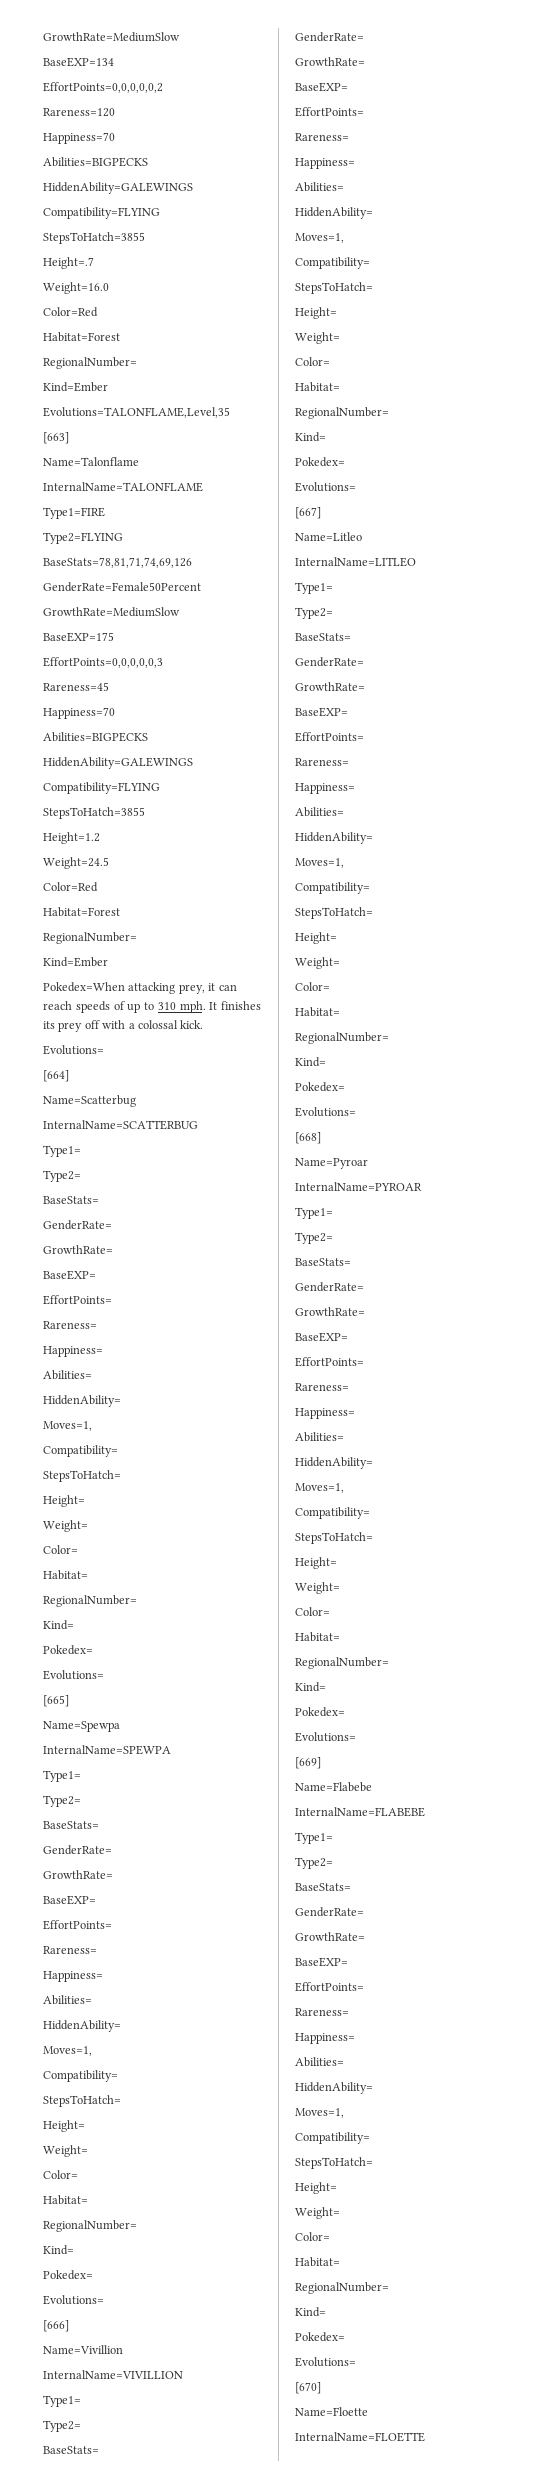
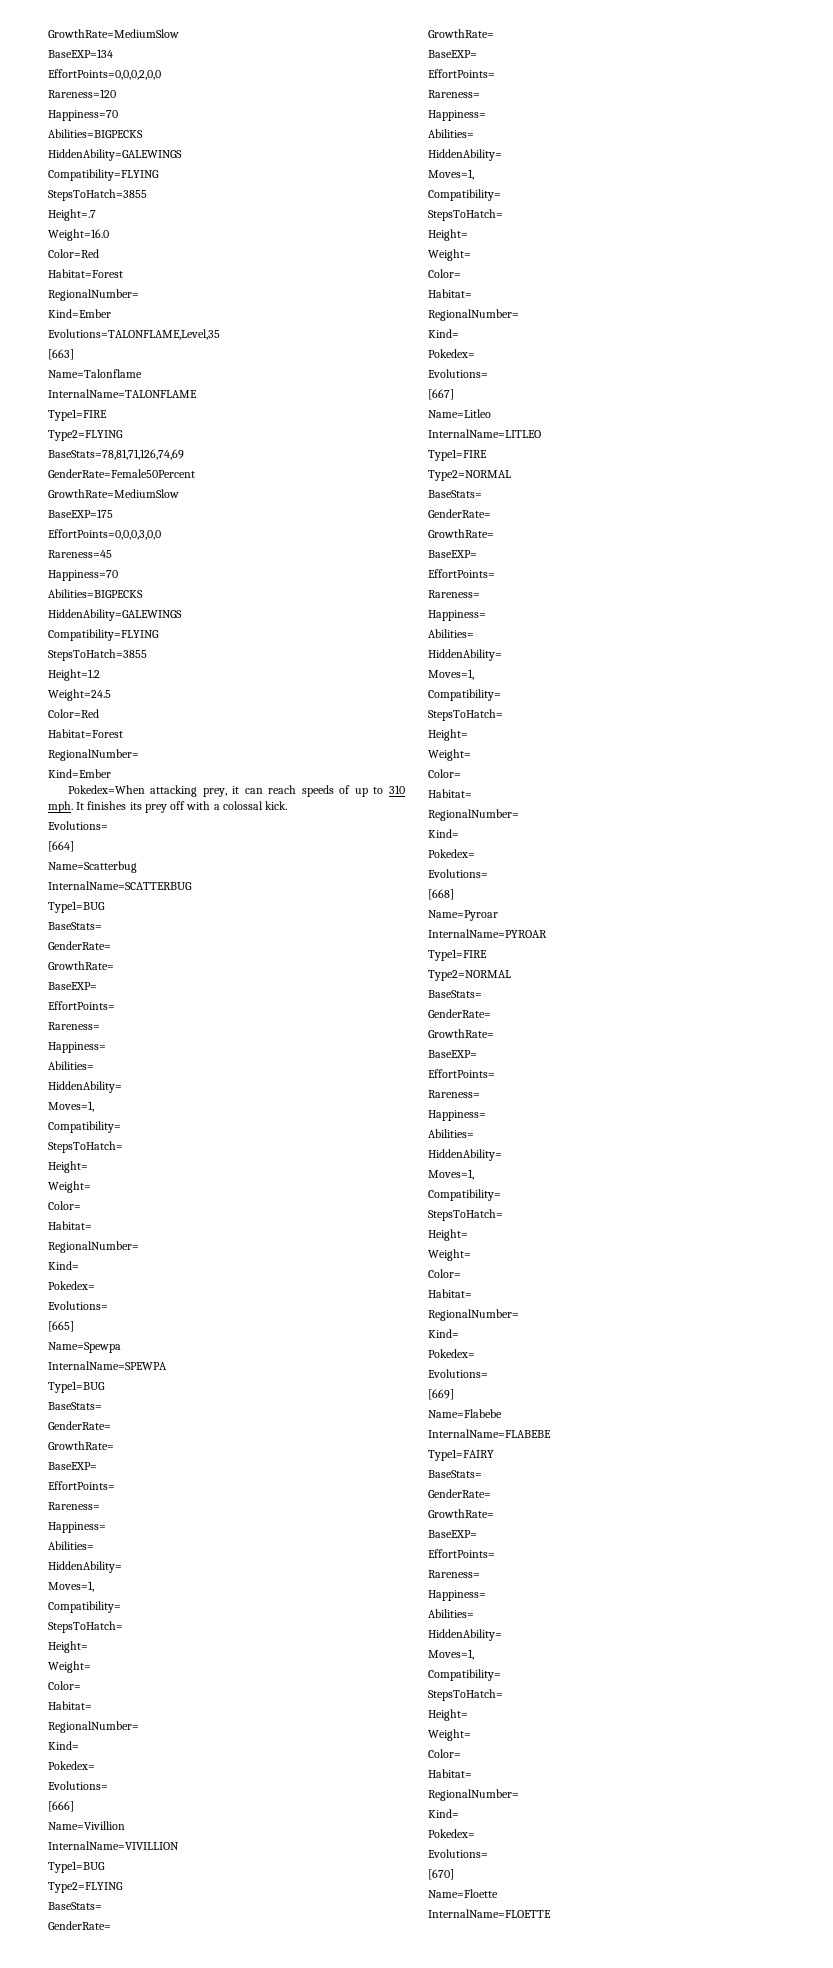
[43,82,163,93] EffortPoints=0,0,0,0,0,2 -> [48,69,161,80] EffortPoints=0,0,0,2,0,0
[43,557,192,568] BaseStats=78,81,71,74,69,126 -> [48,449,184,460] BaseStats=78,81,71,126,74,69
[43,657,163,668] EffortPoints=0,0,0,0,0,3 -> [48,529,161,540] EffortPoints=0,0,0,3,0,0
[43,1145,81,1157] [43,1170,81,1182] Type1= // Type2= -> [48,901,105,913] Type1=BUG
[43,1770,81,1782] [43,1795,81,1807] Type1= // Type2= -> [48,1381,105,1393] Type1=BUG
[43,2395,81,2407] [43,2420,81,2432] Type1= // Type2= -> [48,1861,105,1873] [48,1882,123,1893] Type1=BUG // Type2=FLYING
[295,582,333,594] [295,607,333,619] Type1= // Type2= -> [428,449,487,461] [428,470,511,481] Type1=FIRE // Type2=NORMAL
[295,1207,333,1219] [295,1232,333,1244] Type1= // Type2= -> [428,949,487,961] [428,970,511,981] Type1=FIRE // Type2=NORMAL
[295,1832,333,1844] [295,1857,333,1869] Type1= // Type2= -> [428,1449,494,1461] Type1=FAIRY

